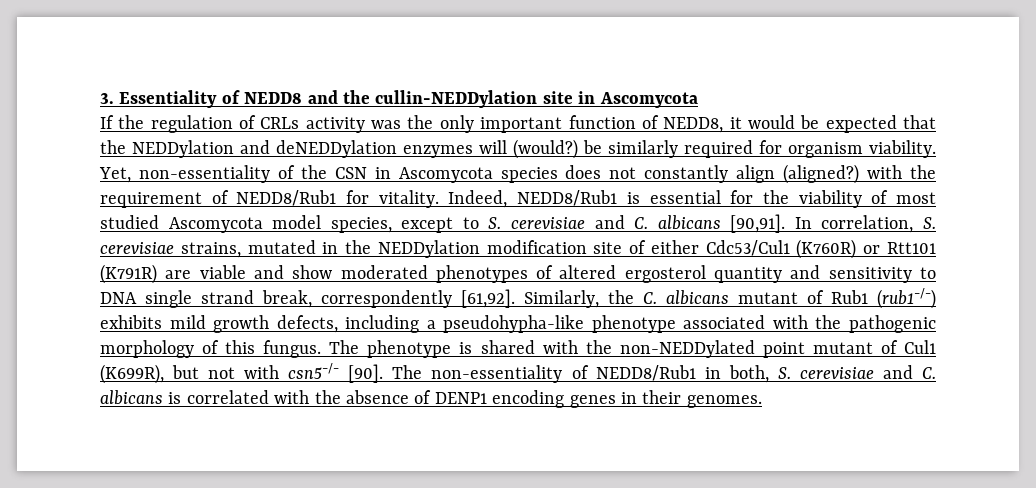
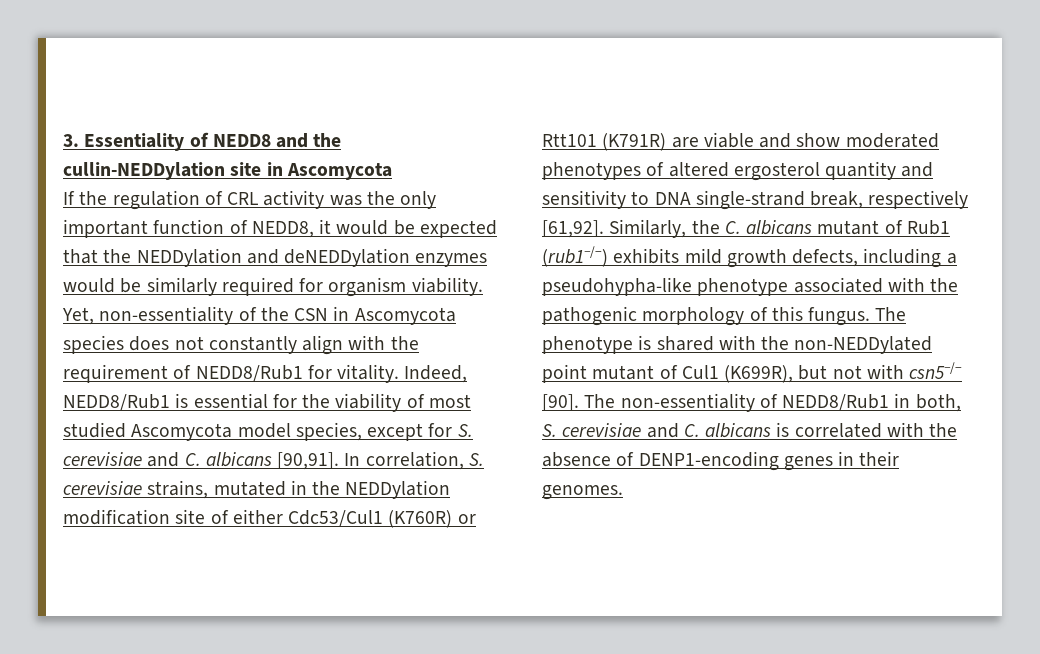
[260,117,300,129] CRLs -> [227,192,259,205] CRL
[479,139,578,159] will (would?) -> [63,278,115,293] would
[783,164,860,184] (aligned?) -> (344, 345) none
[462,217,479,229] to -> [428,423,453,437] for
[145,290,452,308] single strand break, correspondently -> [695,190,969,210] single-strand break, respectively
[434,390,565,408] DENP1 encoding -> [638,451,779,471] DENP1-encoding

